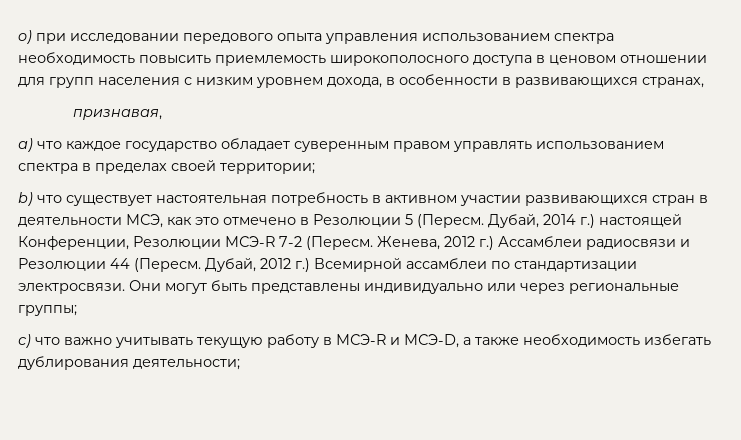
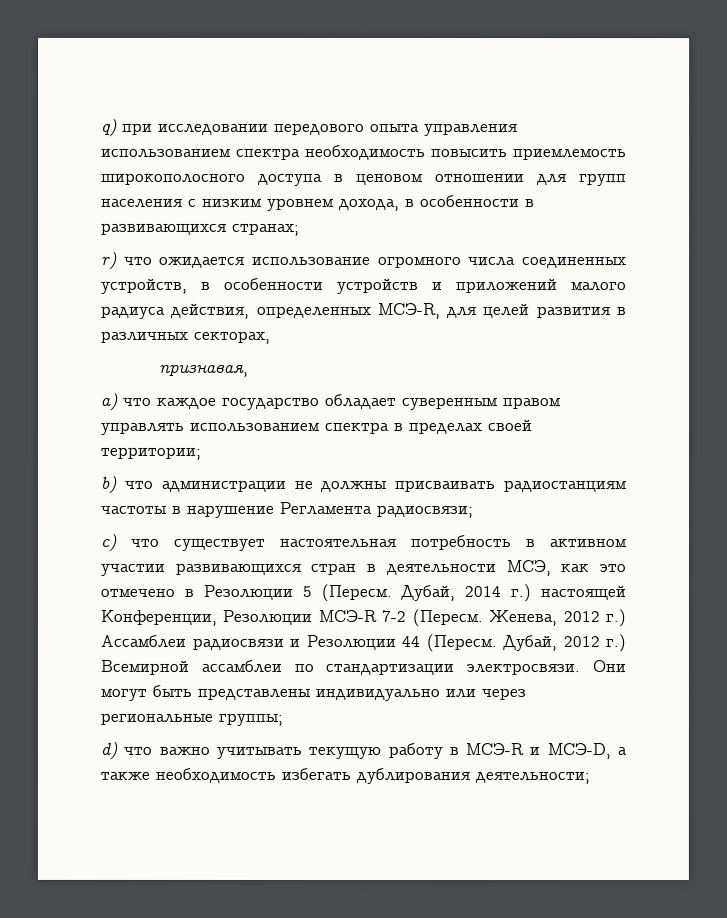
[18,30,32,44] o) -> [101,118,118,137] q)
[642,77,704,88] странах, -> [232,222,300,236] [101,251,627,270] [101,277,627,295] [101,303,627,320] [101,330,271,344] странах; // r) что ожидается использование огромного числа соединенных устройств, в особенности устройств и приложений малого радиуса действия, определенных МСЭ-R, для целей развития в различных секторах,
(62, 199) none -> [160,479,626,493] [100,501,473,519] [100,533,159,552] администрации не должны присваивать радиостанциям частоты в нарушение Регламента радиосвязи; // c) что
[18,334,31,348] с) -> [100,741,118,760] d)

